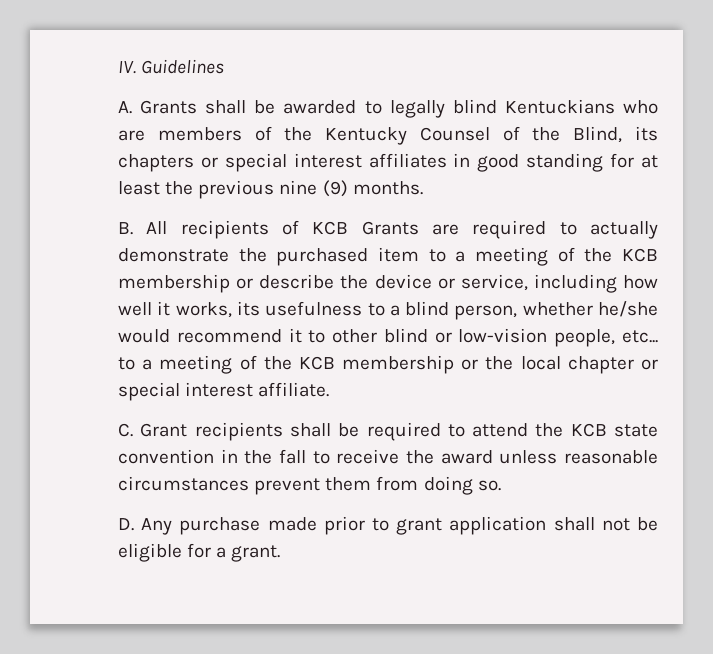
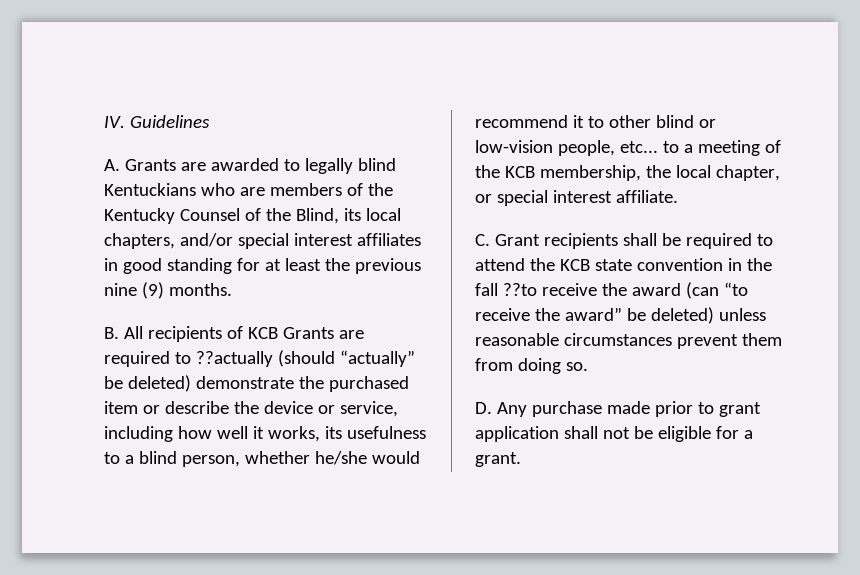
[205,100,276,114] shall be -> [180,162,206,171] are
[118,154,218,172] chapters or -> [365,208,401,221] [104,233,233,249] local chapters, and/or
[590,221,658,239] [118,247,659,266] [118,274,230,293] actually demonstrate the purchased item to a meeting of the KCB membership -> [195,350,415,367] [104,375,409,392] [104,401,138,414] ??actually (should “actually” be deleted) demonstrate the purchased item
[342,355,479,374] membership or -> [539,165,641,181] membership,
[567,356,634,374] chapter -> [715,165,780,181] chapter,
[312,451,330,464] to -> [502,283,537,296] ??to
(493, 457) none -> [685,282,748,299] [475,307,714,324] (can “to receive the award” be deleted)

